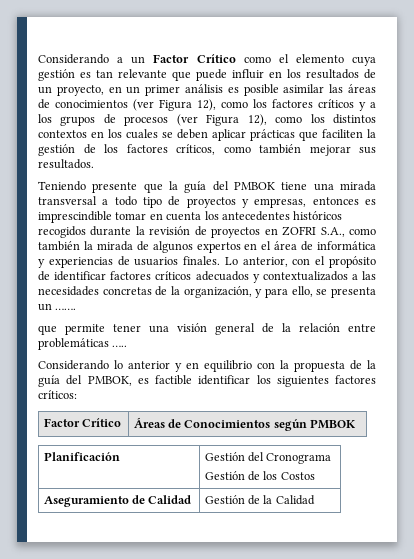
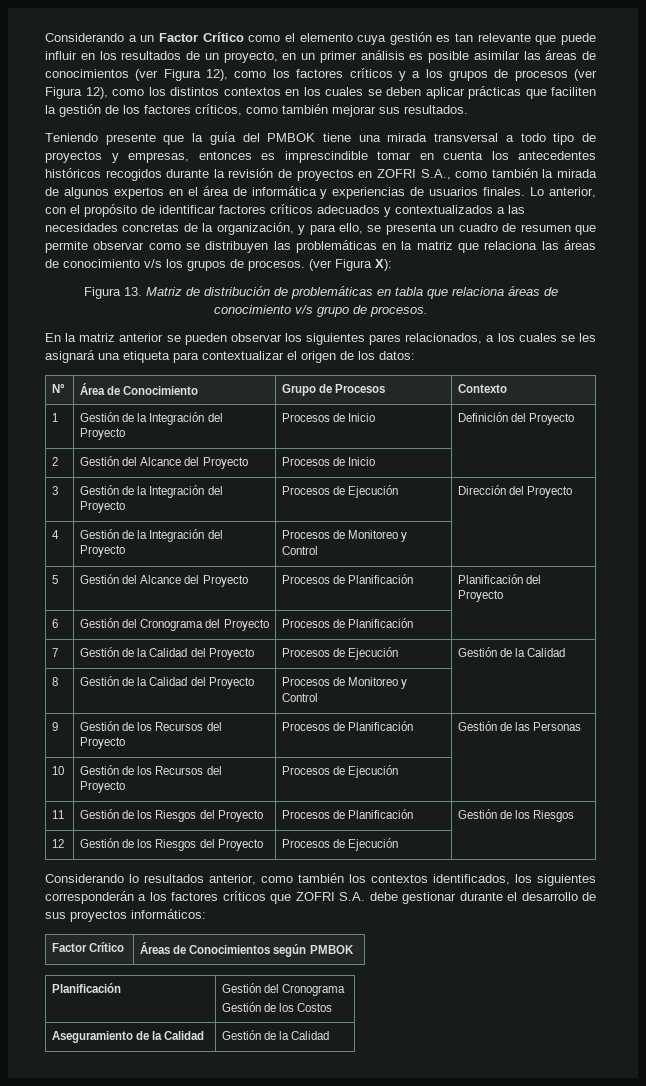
[55,308,77,310] [38,323,376,335] [38,338,128,350] [38,360,376,372] [38,375,376,387] [38,390,77,399] ……. // que permite tener una visión general de la relación entre problemáticas ….. // Considerando lo anterior y en equilibrio con la propuesta de la guía del PMBOK, es factible identificar los siguientes factores críticos: -> [458,223,597,235] [45,240,597,253] [45,259,392,271] [83,286,558,299] [213,305,428,317] [45,333,596,345] [45,350,415,363] [52,383,66,393] [80,383,199,395] [282,384,386,396] [458,384,508,393] [52,413,59,422] [80,412,223,425] [80,428,126,440] [282,413,376,422] [458,412,575,425] [52,457,59,466] [80,456,248,469] [282,457,376,466] [52,486,59,495] [80,485,223,498] [80,501,126,513] [282,485,399,498] [458,485,573,498] [52,530,60,539] [80,529,223,542] [80,545,126,557] [282,530,408,542] [282,546,319,555] [52,575,59,584] [80,574,248,587] [282,574,414,584] [458,574,542,584] [458,590,504,602] [52,619,59,628] [80,618,269,631] [282,618,414,628] [52,648,59,657] [80,647,254,660] [282,647,399,660] [458,647,566,657] [52,677,59,686] [80,676,254,689] [282,677,408,689] [282,693,319,702] [52,722,59,731] [80,721,222,731] [80,737,126,749] [282,721,414,731] [458,721,582,731] [52,766,65,775] [80,765,222,775] [80,781,126,793] [282,765,399,778] [52,810,65,819] [80,809,263,822] [282,809,414,819] [458,809,575,822] [52,839,65,848] [80,838,263,851] [282,838,399,851] [45,873,596,886] [45,891,596,904] [45,909,206,922] cuadro de resumen que permite observar como se distribuyen las problemáticas en la matriz que relaciona las áreas de conocimiento v/s los grupos de procesos. (ver Figura X): // Figura 13. Matriz de distribución de problemáticas en tabla que relaciona áreas de conocimiento v/s grupo de procesos. // En la matriz anterior se pueden observar los siguientes pares relacionados, a los cuales se les asignará una etiqueta para contextualizar el origen de los datos: // N° | Área de Conocimiento | Grupo de Procesos | Contexto // 1 | Gestión de la Integración del Proyecto | Procesos de Inicio | Definición del Proyecto // 2 | Gestión del Alcance del Proyecto | Procesos de Inicio | // 3 | Gestión de la Integración del Proyecto | Procesos de Ejecución | Dirección del Proyecto // 4 | Gestión de la Integración del Proyecto | Procesos de Monitoreo y Control | // 5 | Gestión del Alcance del Proyecto | Procesos de Planificación | Planificación del Proyecto // 6 | Gestión del Cronograma del Proyecto | Procesos de Planificación | // 7 | Gestión de la Calidad del Proyecto | Procesos de Ejecución | Gestión de la Calidad // 8 | Gestión de la Calidad del Proyecto | Procesos de Monitoreo y Control | // 9 | Gestión de los Recursos del Proyecto | Procesos de Planificación | Gestión de las Personas // 10 | Gestión de los Recursos del Proyecto | Procesos de Ejecución | // 11 | Gestión de los Riesgos del Proyecto | Procesos de Planificación | Gestión de los Riesgos // 12 | Gestión de los Riesgos del Proyecto | Procesos de Ejecución | // Considerando lo resultados anterior, como también los contextos identificados, los siguientes corresponderán a los factores críticos que ZOFRI S.A. debe gestionar durante el desarrollo de sus proyectos informáticos:
(145, 499) none -> [152,1031,163,1040] la

